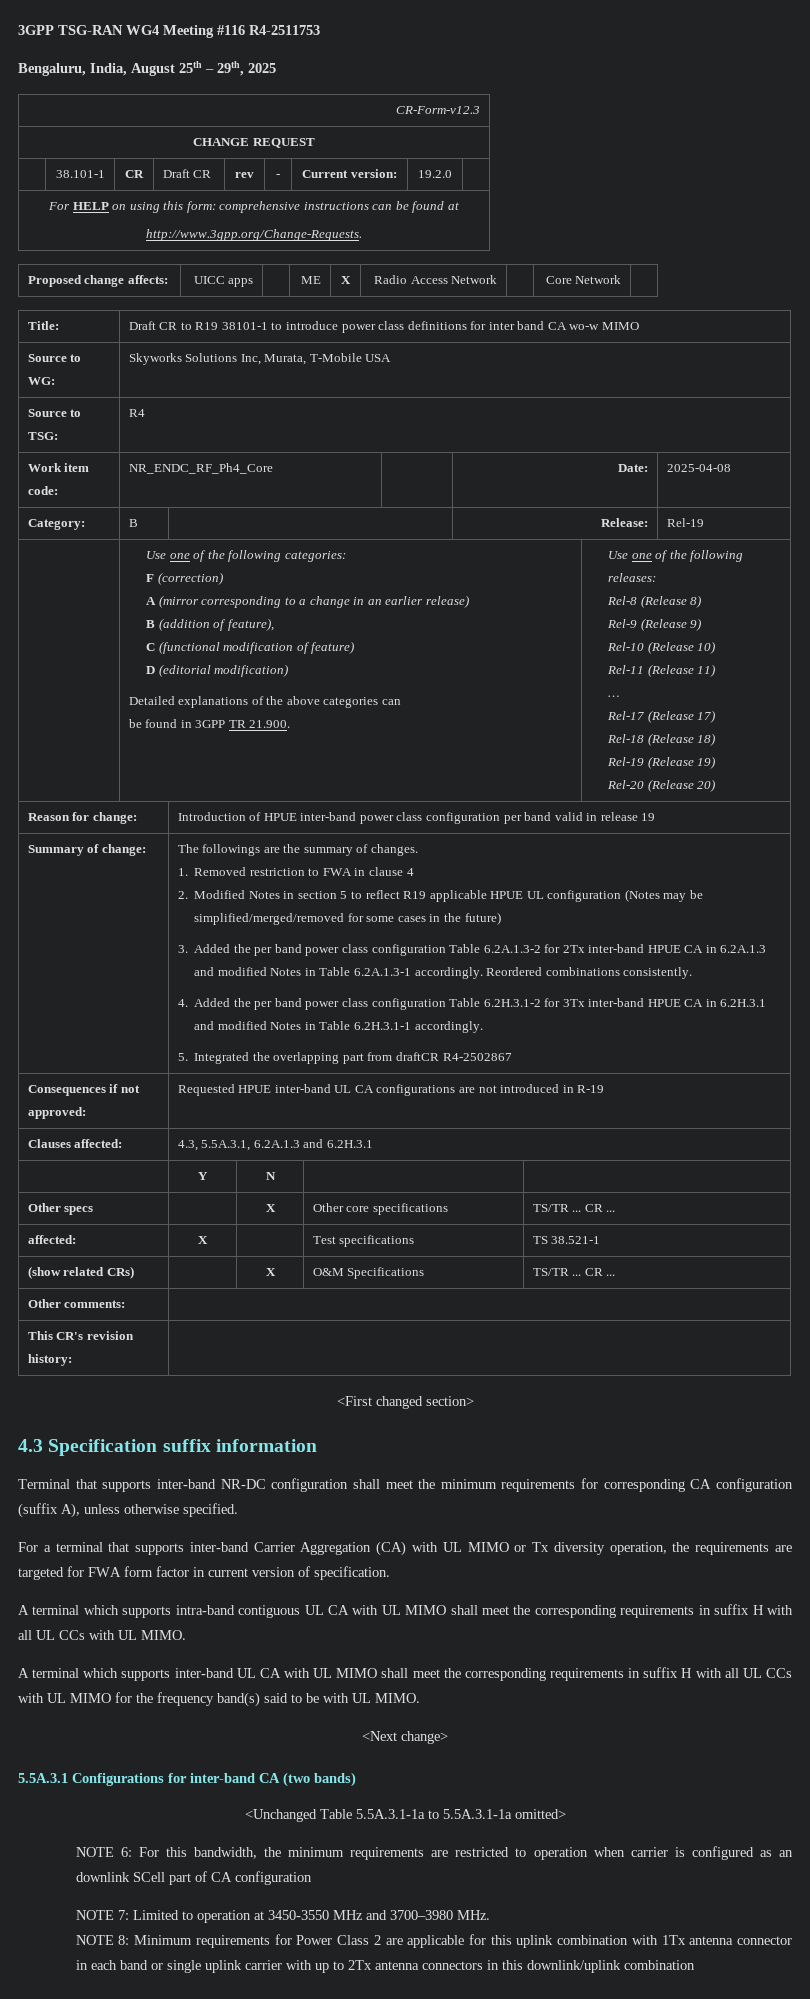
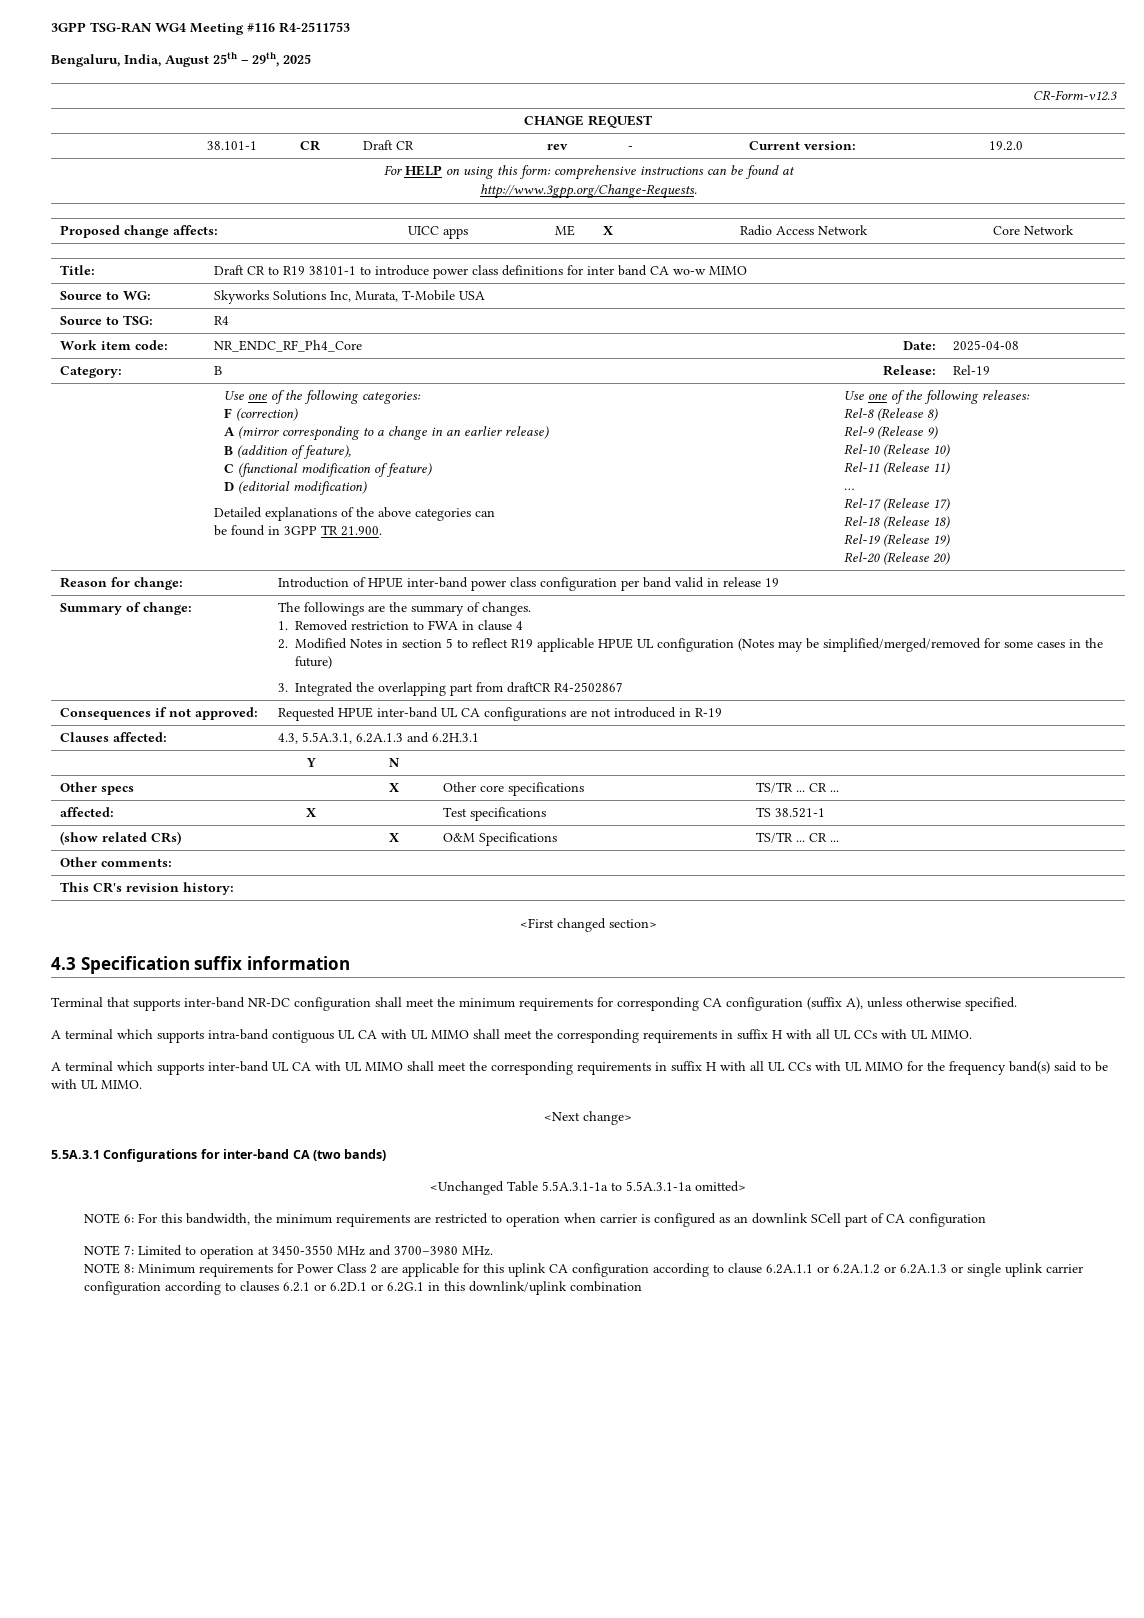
[194,944,767,956] [194,967,693,979] [177,998,767,1010] [194,1021,483,1033] [177,1053,188,1061] Added the per band power class configuration Table 6.2A.1.3-2 for 2Tx inter-band HPUE CA in 6.2A.1.3 and modified Notes in Table 6.2A.1.3-1 accordingly. Reordered combinations consistently. // 4. Added the per band power class configuration Table 6.2H.3.1-2 for 3Tx inter-band HPUE CA in 6.2H.3.1 and modified Notes in Table 6.2H.3.1-1 accordingly. // 5. -> (289, 687) none
[18,1541,793,1556] [18,1566,390,1580] // For a terminal that supports inter-band Carrier Aggregation (CA) with UL MIMO or Tx diversity operation, the requirements are targeted for FWA form factor in current version of specification. -> (1017, 1004) none
[557,1935,792,1945] [75,1960,483,1973] combination with 1Tx antenna connector in each band or single uplink carrier with up to 2Tx antenna connectors -> [548,1263,1083,1277] [83,1281,424,1295] CA configuration according to clause 6.2A.1.1 or 6.2A.1.2 or 6.2A.1.3 or single uplink carrier configuration according to clauses 6.2.1 or 6.2D.1 or 6.2G.1

